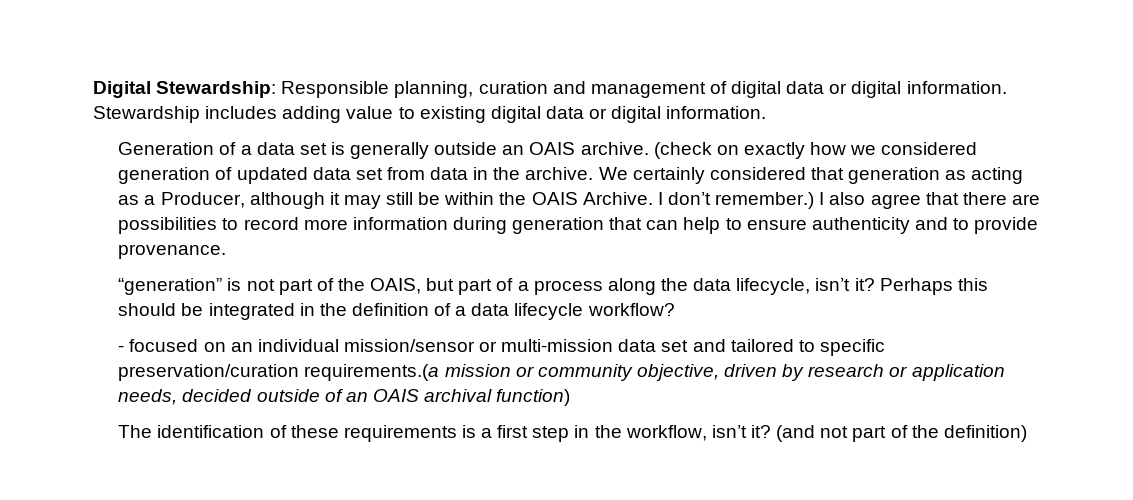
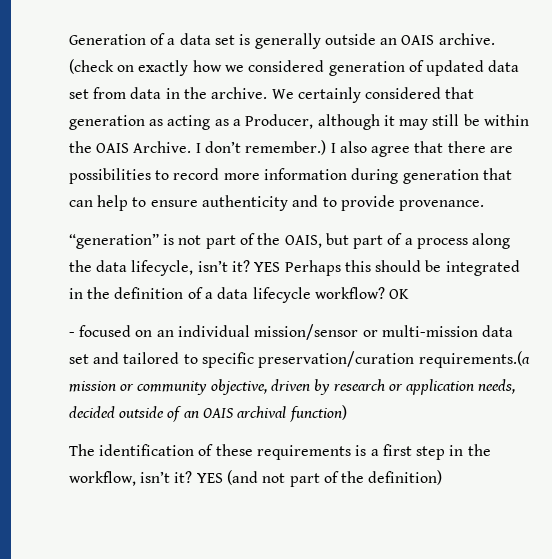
[93,81,1007,98] [93,106,767,123] Digital Stewardship: Responsible planning, curation and management of digital data or digital information. Stewardship includes adding value to existing digital data or digital information. // -> (68, 39) none
(875, 284) none -> [254,262,281,272] YES
(675, 309) none -> [389,289,410,299] OK
(771, 431) none -> [196,473,223,483] YES

